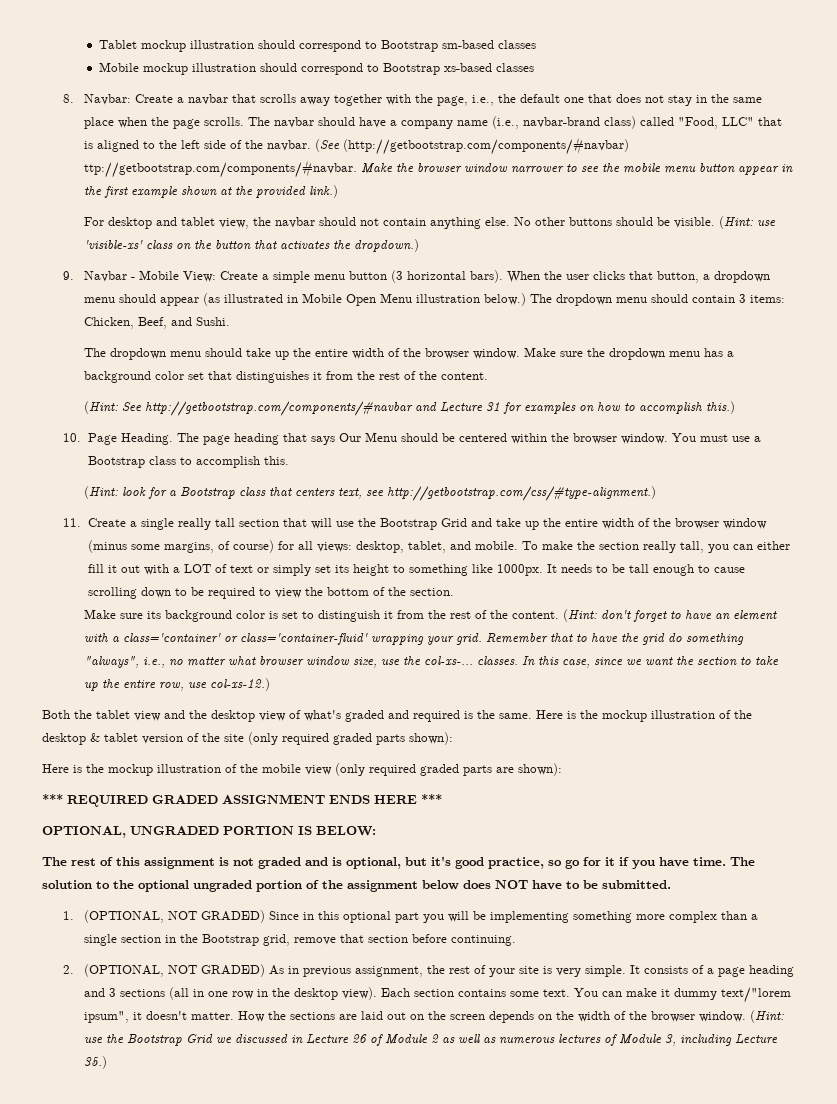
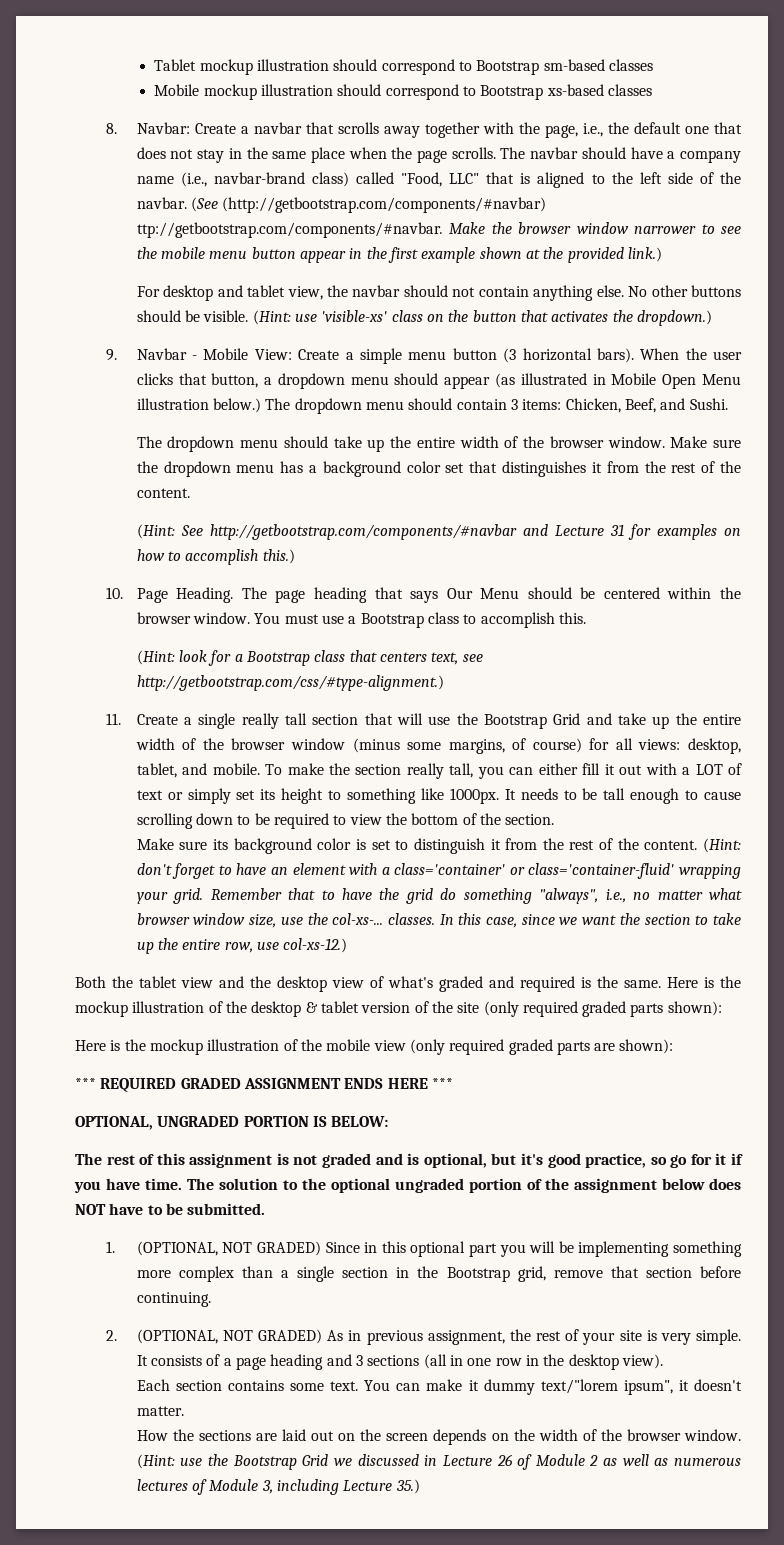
(378, 993) none -> (663, 1361) //
(235, 1016) none -> (184, 1411) //

